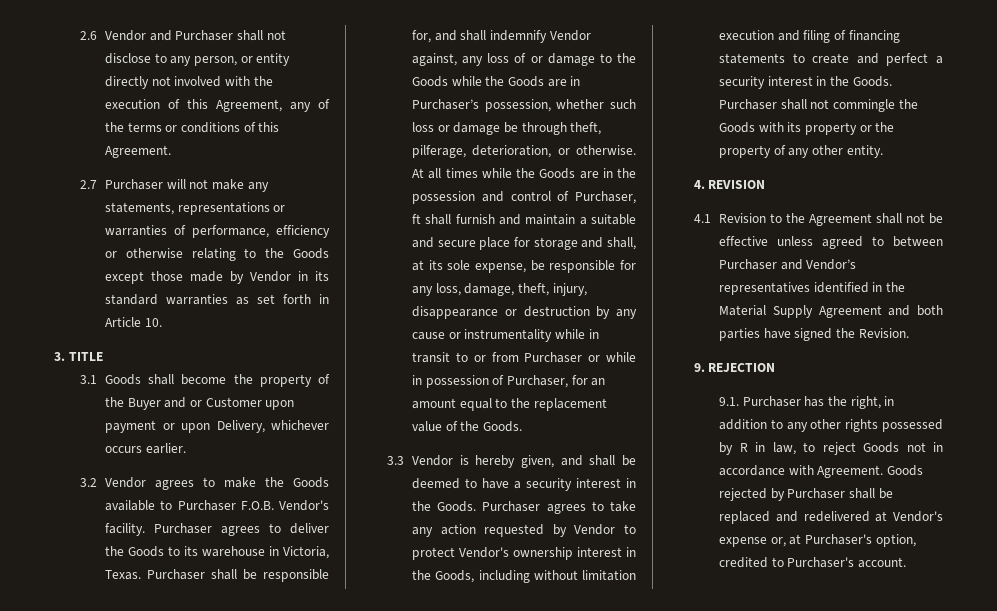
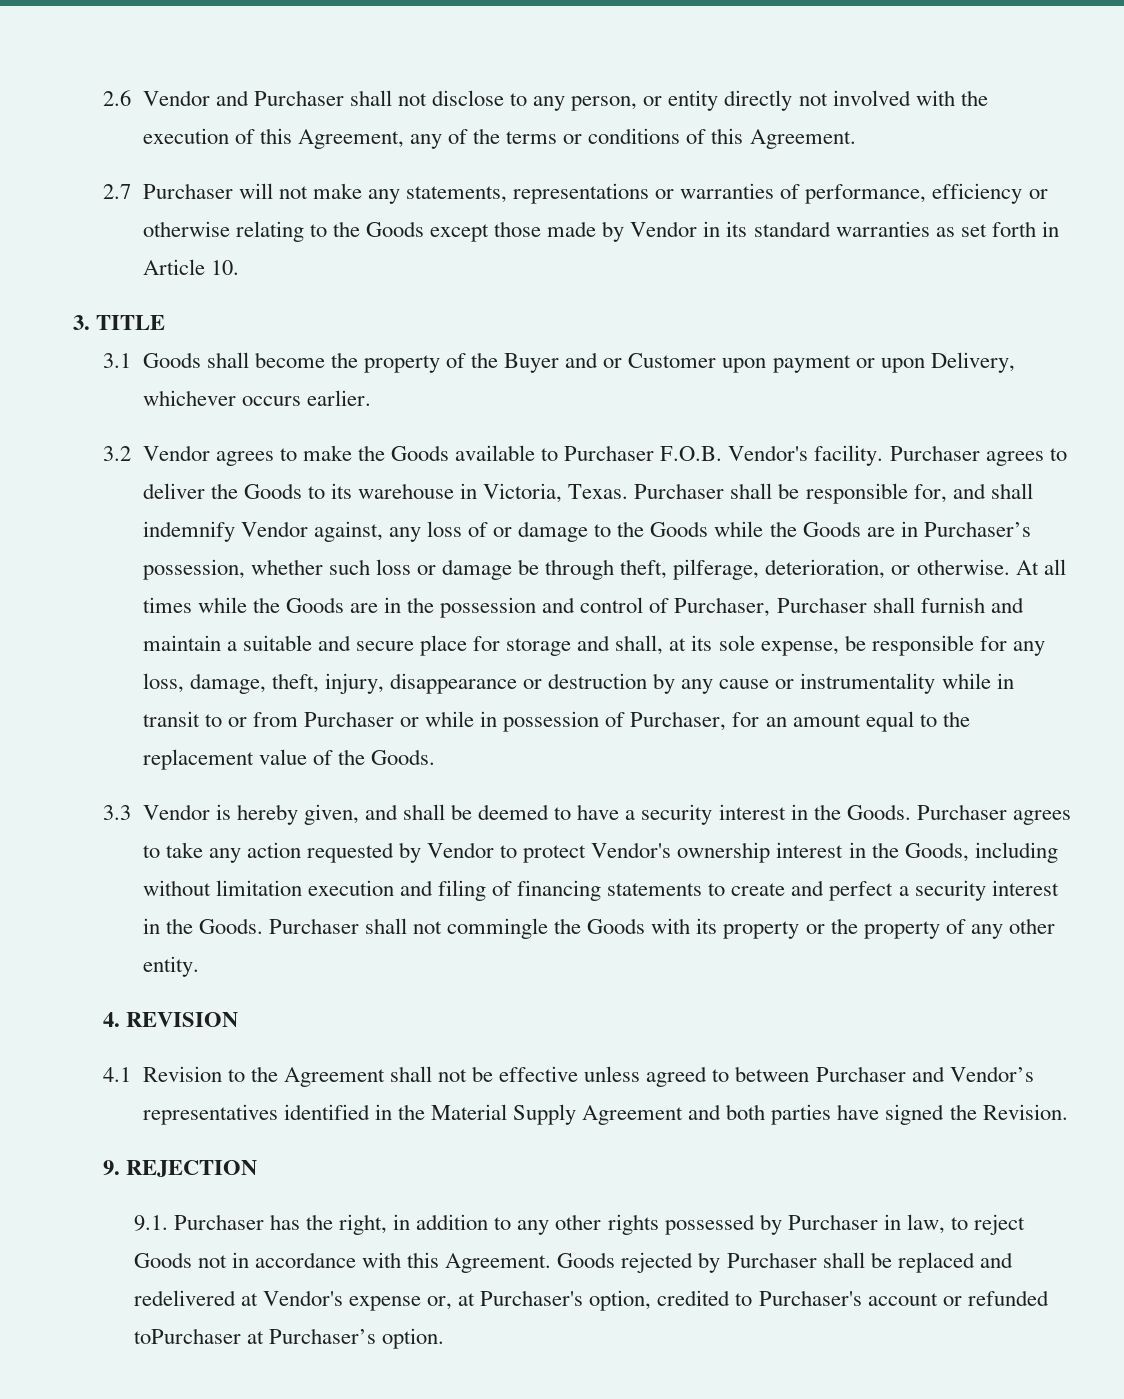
[412,214,422,224] ft -> [776,597,867,613] Purchaser
[739,443,748,452] R -> [787,1214,878,1230] Purchaser
(814, 470) none -> [407,1252,440,1268] this
[858,557,907,568] account. -> [867,1290,1049,1306] [133,1328,445,1349] account or refunded toPurchaser at Purchaser’s option.

